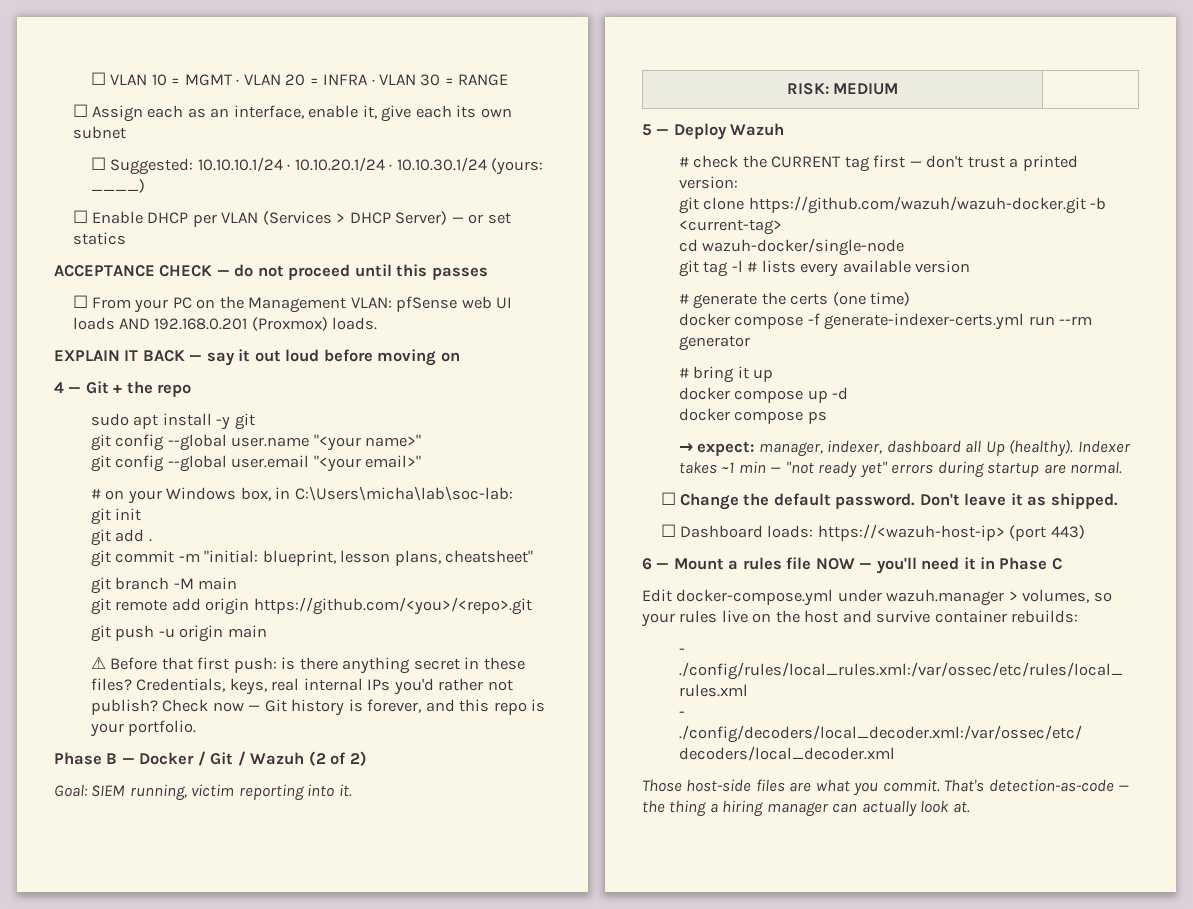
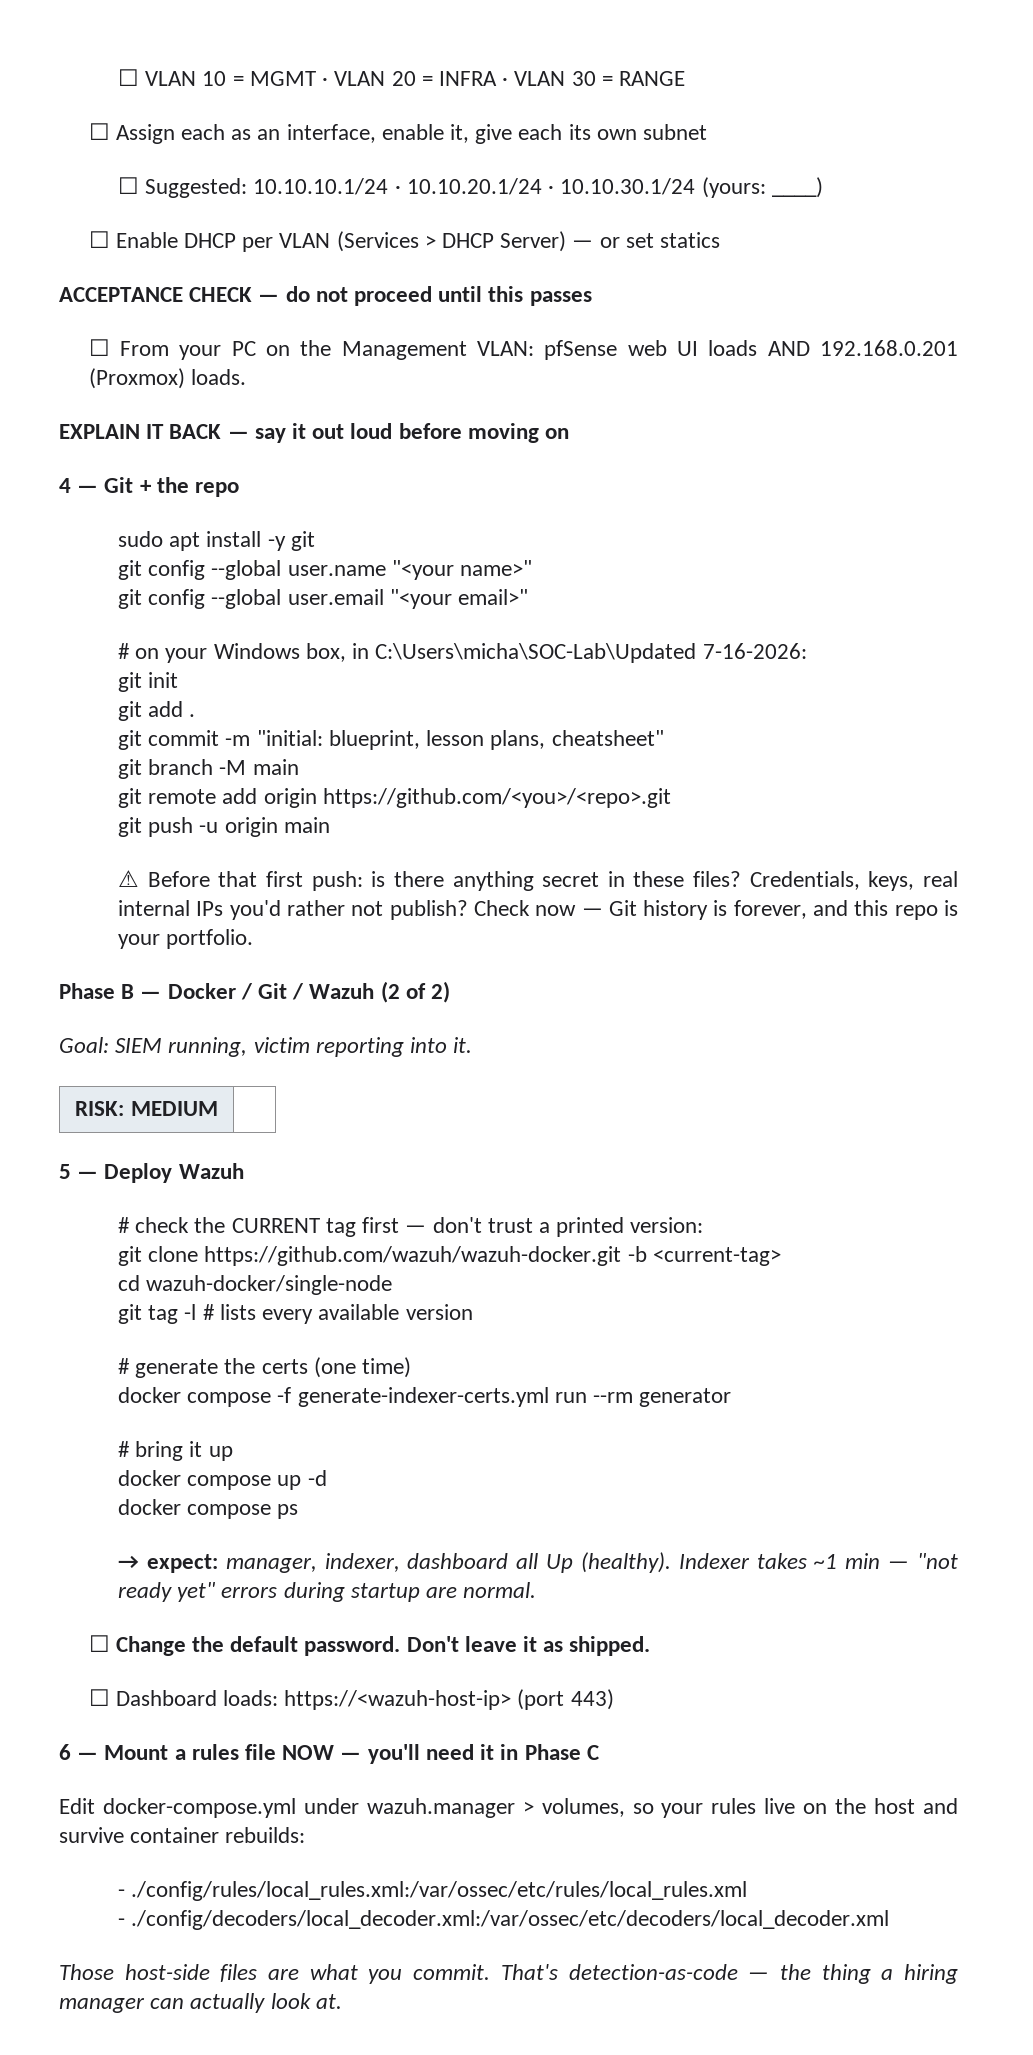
[294,486,513,501] C:\Users\micha\lab\soc-lab: -> [375,643,807,663] C:\Users\micha\SOC-Lab\Updated 7-16-2026:

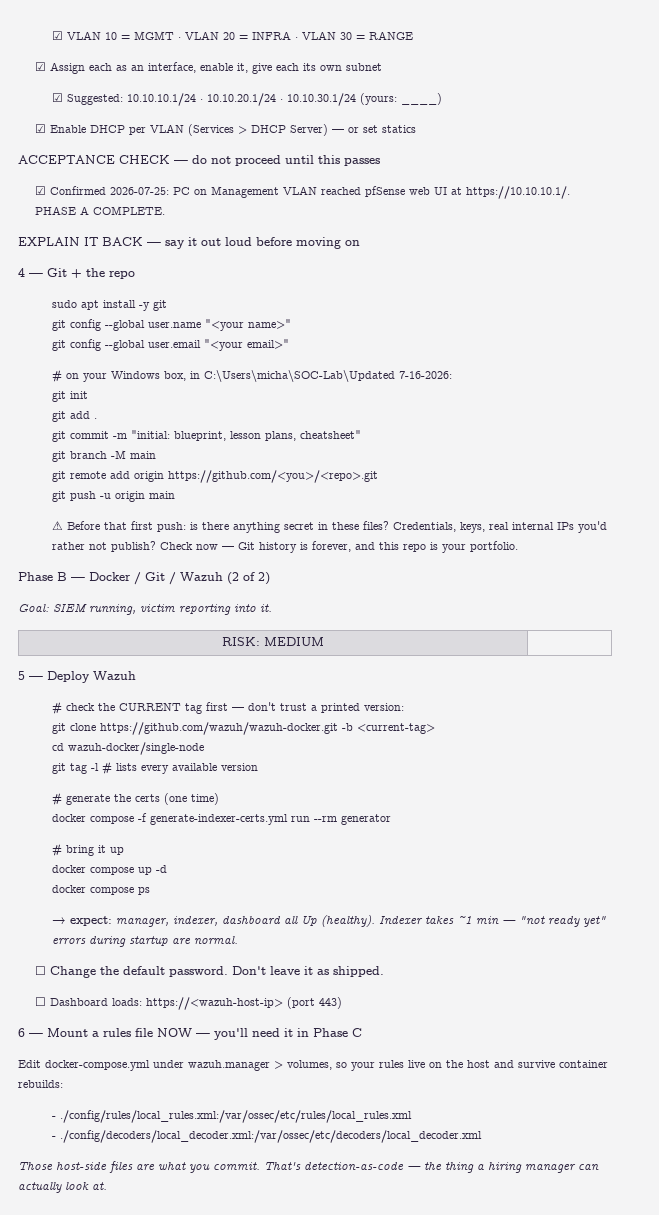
[118,69,140,86] ☐ -> [51,31,63,40] ☑
[88,123,110,140] ☐ -> [34,62,46,71] ☑
[118,177,140,194] ☐ -> [51,93,63,102] ☑
[88,231,110,248] ☐ -> [34,124,46,133] ☑
[88,339,958,360] [88,368,246,389] ☐ From your PC on the Management VLAN: pfSense web UI loads AND 192.168.0.201 (Proxmox) loads. -> [34,186,570,199] [34,206,165,215] ☑ Confirmed 2026-07-25: PC on Management VLAN reached pfSense web UI at https://10.10.10.1/. PHASE A COMPLETE.

